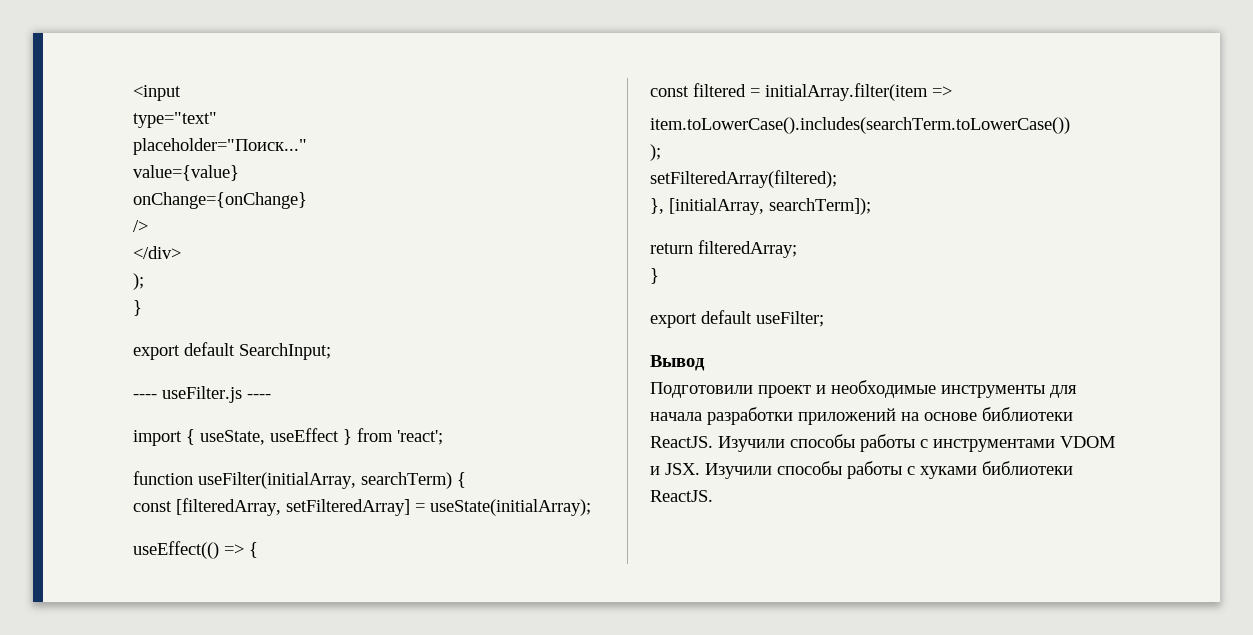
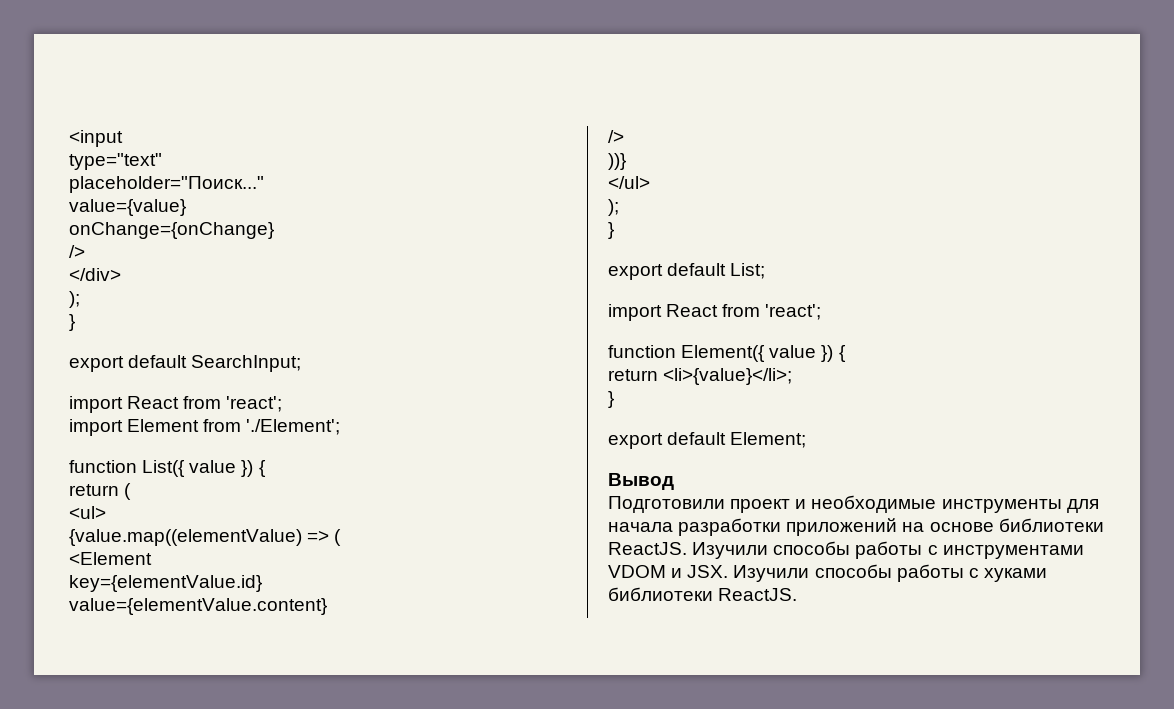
[133,386,271,403] [133,428,443,446] [133,471,466,489] [133,498,591,516] [133,541,258,559] [650,83,952,101] [650,117,1070,134] [650,144,661,161] [650,170,837,188] [650,198,871,215] [650,240,797,258] [650,268,659,284] [650,310,824,328] ---- useFilter.js ---- // import { useState, useEffect } from 'react'; // function useFilter(initialArray, searchTerm) { // const [filteredArray, setFilteredArray] = useState(initialArray); // useEffect(() => { // const filtered = initialArray.filter(item => // item.toLowerCase().includes(searchTerm.toLowerCase()) // ); // setFilteredArray(filtered); // }, [initialArray, searchTerm]); // return filteredArray; // } // export default useFilter; -> [69,396,283,413] [69,419,341,436] [69,460,266,477] [69,483,132,500] [69,506,106,519] [69,529,342,546] [69,552,152,565] [69,575,262,592] [69,598,327,615] [608,130,624,143] [608,153,626,170] [608,176,650,189] [608,199,619,216] [608,222,614,239] [608,263,766,280] [608,304,822,321] [608,345,846,362] [608,368,793,385] [608,391,614,408] [608,432,807,449] import React from 'react'; // import Element from './Element'; // function List({ value }) { // return ( // <ul> // {value.map((elementValue) => ( // <Element // key={elementValue.id} // value={elementValue.content} // /> // ))} // </ul> // ); // } // export default List; // import React from 'react'; // function Element({ value }) { // return <li>{value}</li>; // } // export default Element;

